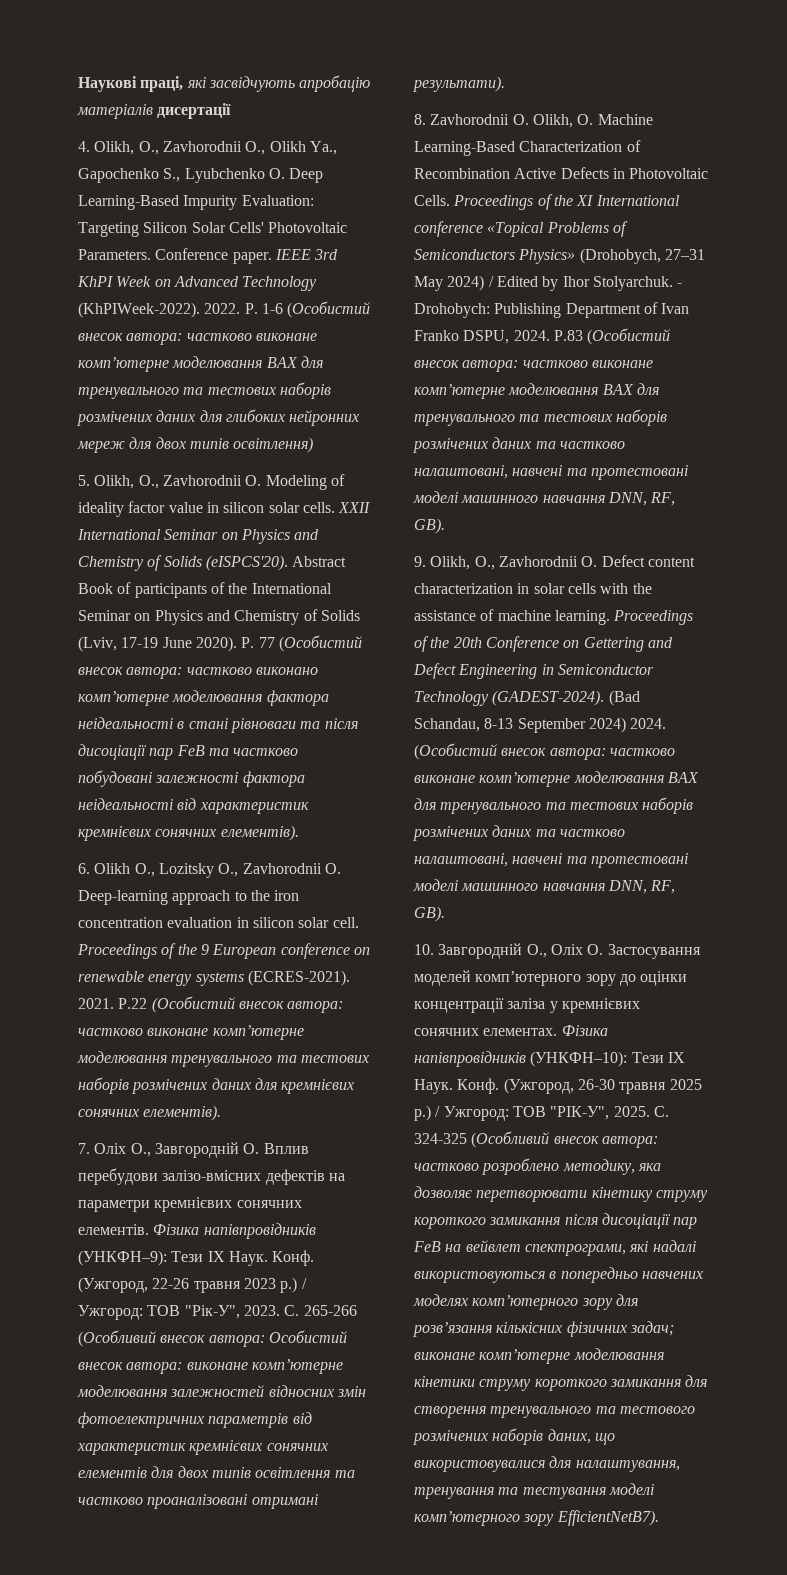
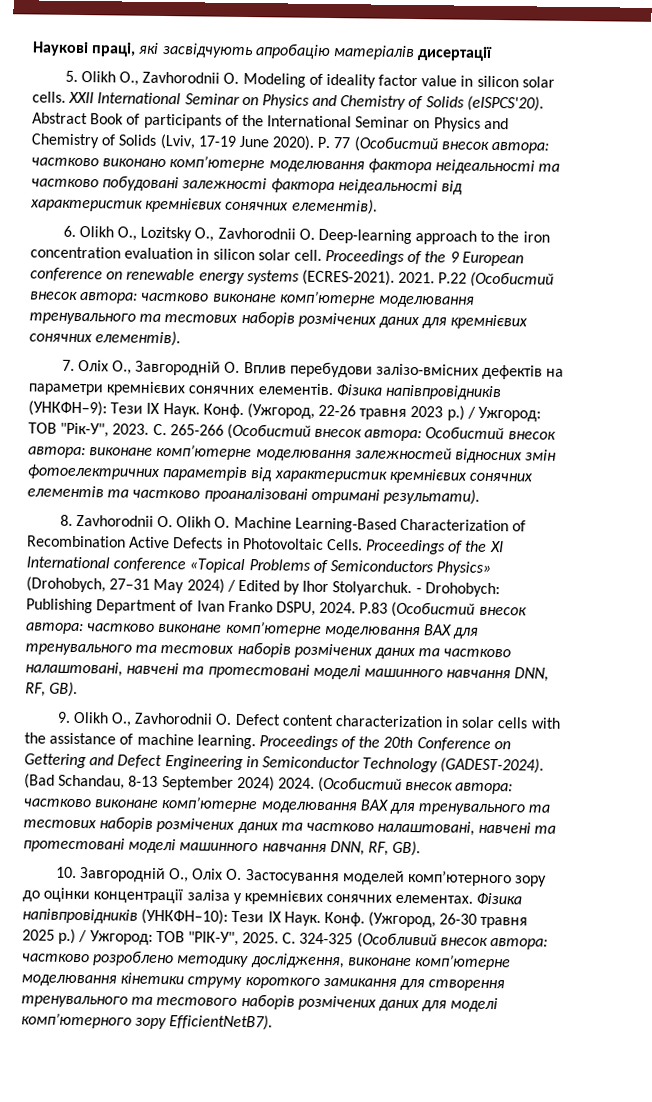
[78,141,337,155] [78,168,324,183] [78,195,314,210] [78,222,348,237] [78,248,339,264] [77,276,318,291] [78,301,371,318] [78,333,317,345] [78,356,323,372] [78,382,331,399] [77,409,360,426] [77,437,314,453] [78,475,135,489] 4. Olikh, O., Zavhorodnii O., Olikh Ya., Gapochenko S., Lyubchenko O. Deep Learning-Based Impurity Evaluation: Targeting Silicon Solar Cells' Photovoltaic Parameters. Conference paper. IEEE 3rd KhPI Week on Advanced Technology (KhPIWeek-2022). 2022. P. 1-6 (Особистий внесок автора: частково виконане комп’ютерне моделювання ВАХ для тренувального та тестових наборів розмічених даних для глибоких нейронних мереж для двох типів освітлення) // 5. Olikh, -> [64,70,116,83] 5. Olikh
[177,718,358,733] [78,744,205,760] в стані рівноваги та після дисоціації пар FeB -> (535, 167) none
[78,1330,156,1347] (Особливий -> [226,423,311,440] (Особистий
[151,1466,331,1478] для двох типів освітлення -> (104, 491) none
[532,114,573,128] Olikh, -> [176,516,212,528] Olikh
[430,556,471,570] Olikh, -> [72,711,109,724] Olikh
[562,1159,661,1175] [414,1186,708,1202] [414,1213,698,1229] [413,1240,696,1256] [414,1267,703,1283] [413,1294,638,1310] [413,1321,674,1337] методику, яка дозволяє перетворювати кінетику струму короткого замикання після дисоціації пар FeB на вейвлет спектрограми, які надалі використовуються в попередньо навчених моделях комп’ютерного зору для розв’язання кількісних фізичних задач; -> [176,953,345,969] методику дослідження,
[413,1428,615,1445] [414,1456,680,1472] [414,1487,606,1499] розмічених наборів даних, що використовувалися для налаштування, тренування та тестування -> [240,994,448,1012] наборів розмічених даних для

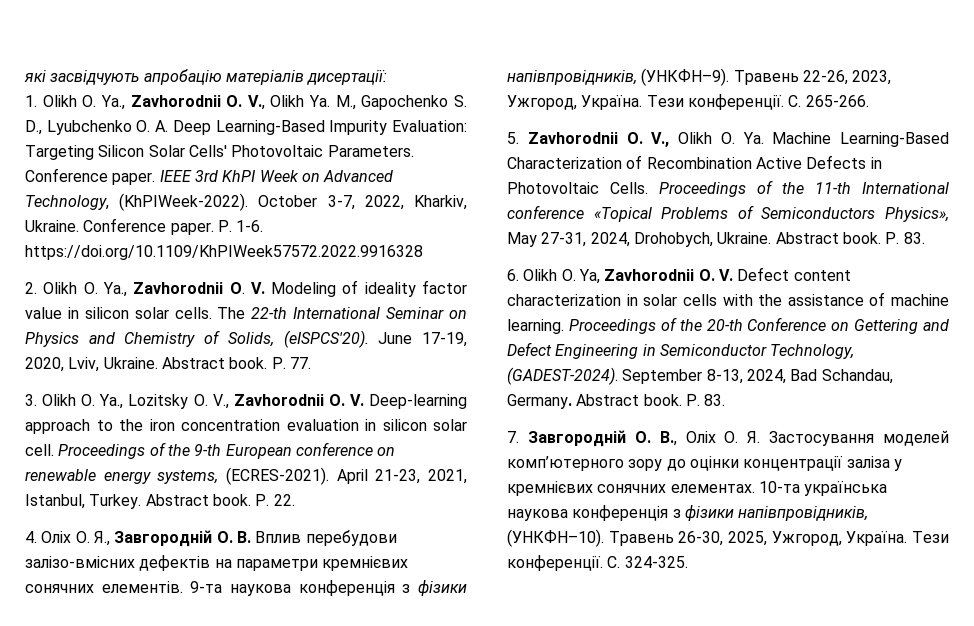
[32,41,137,57] Наукові праці, -> (24, 76) none
[417,46,494,61] [64,70,240,86] дисертації // 5. Olikh O., Zavhorodnii O. -> [307,70,388,85] [25,95,467,110] [25,120,467,135] [25,145,414,160] [25,168,394,185] [25,193,467,211] [25,218,264,235] [25,245,423,260] [25,282,265,297] дисертації: // 1. Olikh O. Ya., Zavhorodnii O. V., Olikh Ya. M., Gapochenko S. D., Lyubchenko O. A. Deep Learning-Based Impurity Evaluation: Targeting Silicon Solar Cells' Photovoltaic Parameters. Conference paper. IEEE 3rd KhPI Week on Advanced Technology, (KhPIWeek-2022). October 3-7, 2022, Kharkiv, Ukraine. Conference paper. P. 1-6. https://doi.org/10.1109/KhPIWeek57572.2022.9916328 // 2. Olikh O. Ya., Zavhorodnii O. V.
[68,91,544,112] [32,112,509,132] [31,133,550,154] [31,155,561,175] [31,175,463,195] [30,197,378,215] [62,225,315,242] XXII International Seminar on Physics and Chemistry of Solids (eISPCS'20). Abstract Book of participants of the International Seminar on Physics and Chemistry of Solids (Lviv, 17-19 June 2020). P. 77 (Особистий внесок автора: частково виконано комп’ютерне моделювання фактора неідеальності та частково побудовані залежності фактора неідеальності від характеристик кремнієвих сонячних елементів). // 6. Olikh O., Lozitsky O., Zavhorodnii O. -> [217,307,468,319] [25,330,468,348] [25,357,311,372] [25,394,364,409] The 22-th International Seminar on Physics and Chemistry of Solids, (eISPCS'20). June 17-19, 2020, Lviv, Ukraine. Abstract book. P. 77. // 3. Olikh O. Ya., Lozitsky O. V., Zavhorodnii O. V.
[449,251,460,263] 9 -> [194,444,222,456] 9-th
[246,269,555,288] [30,290,475,308] [29,310,529,330] [29,330,182,347] [61,359,241,376] systems (ECRES-2021). 2021. P.22 (Особистий внесок автора: частково виконане комп’ютерне моделювання тренувального та тестових наборів розмічених даних для кремнієвих сонячних елементів). // 7. Оліх О., Завгородній О. -> [157,467,468,485] [25,494,295,509] [25,530,251,547] systems, (ECRES-2021). April 21-23, 2021, Istanbul, Turkey. Abstract book. P. 22. // 4. Оліх О. Я., Завгородній О. В.
[335,384,501,401] [28,400,542,422] [28,422,556,442] [28,443,558,464] [27,464,533,484] [27,485,480,505] [59,514,231,528] Фізика напівпровідників (УНКФН–9): Тези IX Наук. Конф. (Ужгород, 22-26 травня 2023 р.) / Ужгород: ТОВ "Рік-У", 2023. С. 265-266 (Особистий внесок автора: Особистий внесок автора: виконане комп’ютерне моделювання залежностей відносних змін фотоелектричних параметрів від характеристик кремнієвих сонячних елементів та частково проаналізовані отримані результати). // 8. Zavhorodnii O. Olikh O. -> [190,580,468,596] [507,68,892,86] [507,94,869,110] [507,132,764,147] 9-та наукова конференція з фізики напівпровідників, (УНКФН–9). Травень 22-26, 2023, Ужгород, Україна. Тези конференції. С. 265-266. // 5. Zavhorodnii O. V., Olikh O. Ya.
[489,540,504,553] XІ -> [815,182,851,194] 11-th
[436,561,492,576] [26,576,500,598] [26,598,527,618] [25,620,480,639] [25,641,512,660] [25,661,550,682] [25,681,79,698] [56,711,233,727] Physics» (Drohobych, 27–31 May 2024) / Edited by Ihor Stolyarchuk. - Drohobych: Publishing Department of Ivan Franko DSPU, 2024. P.83 (Особистий внесок автора: частково виконане комп’ютерне моделювання ВАХ для тренувального та тестових наборів розмічених даних та частково налаштовані, навчені та протестовані моделі машинного навчання DNN, RF, GB). // 9. Olikh O., Zavhorodnii O. -> [885,207,949,222] [507,232,925,247] [507,269,733,284] Physics», May 27-31, 2024, Drohobych, Ukraine. Abstract book. P. 83. // 6. Olikh O. Ya, Zavhorodnii O. V.
[383,736,414,749] 20th -> [706,319,743,331] 20-th
[362,757,545,774] [24,773,514,795] [23,796,551,816] [23,816,557,836] [23,837,422,857] [55,866,243,883] Technology (GADEST-2024). (Bad Schandau, 8-13 September 2024) 2024. (Особистий внесок автора: частково виконане комп’ютерне моделювання ВАХ для тренувального та тестових наборів розмічених даних та частково налаштовані, навчені та протестовані моделі машинного навчання DNN, RF, GB). // 10. Завгородній О., Оліх О. -> [770,344,855,359] [507,367,893,385] [507,394,726,409] [507,430,761,447] Technology, (GADEST-2024). September 8-13, 2024, Bad Schandau, Germany. Abstract book. P. 83. // 7. Завгородній О. В., Оліх О. Я.
[476,892,523,905] [22,908,529,929] [22,928,549,950] [22,950,511,971] [21,972,506,992] [21,994,499,1013] [21,1012,274,1031] Фізика напівпровідників (УНКФН–10): Тези IX Наук. Конф. (Ужгород, 26-30 травня 2025 р.) / Ужгород: ТОВ "РІК-У", 2025. С. 324-325 (Особливий внесок автора: частково розроблено методику дослідження, виконане комп’ютерне моделювання кінетики струму короткого замикання для створення тренувального та тестового наборів розмічених даних для моделі комп’ютерного зору EfficientNetB7). -> [758,481,888,496] [507,505,869,521] [507,529,950,547] [507,555,688,571] 10-та українська наукова конференція з фізики напівпровідників, (УНКФН–10). Травень 26-30, 2025, Ужгород, Україна. Тези конференції. С. 324-325.

